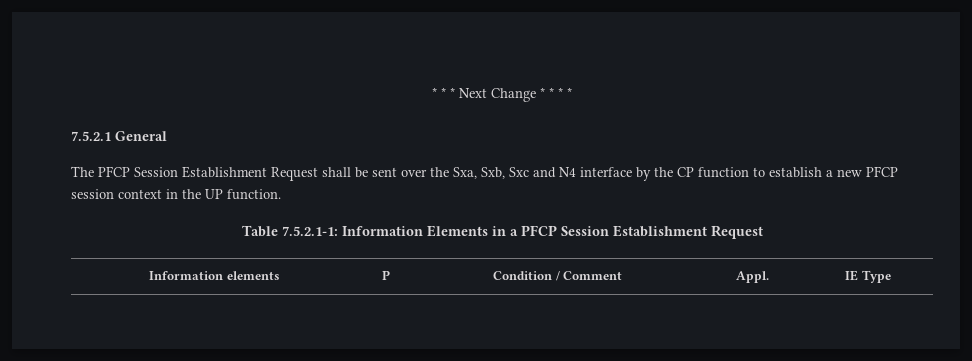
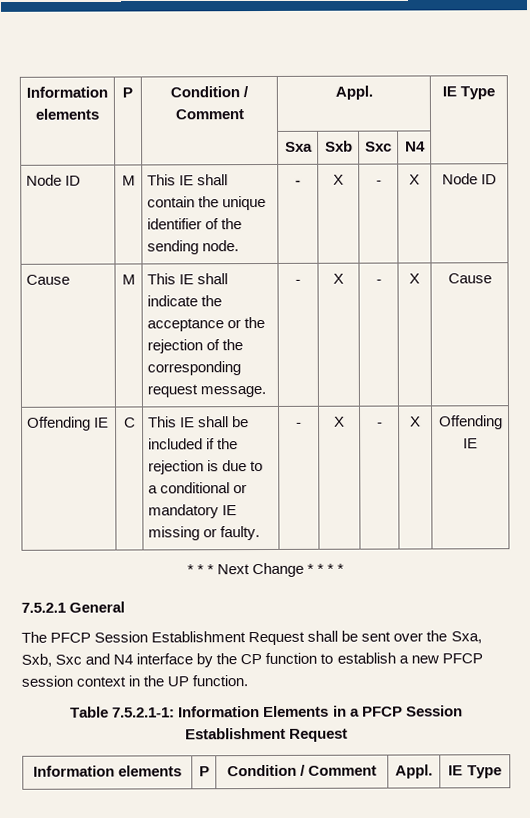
(432, 92) none -> [26,86,108,98] [35,108,99,120] [122,87,133,98] [169,86,250,98] [174,109,244,120] [334,85,373,100] [441,86,496,100] [284,141,313,152] [324,140,353,152] [365,141,392,152] [404,141,426,152] [26,174,82,186] [121,175,136,186] [147,174,229,186] [147,195,267,211] [147,218,243,230] [147,240,240,255] [295,179,301,185] [333,174,344,185] [375,180,382,185] [409,174,420,185] [441,173,498,185] [26,274,71,285] [121,274,136,285] [147,273,229,285] [147,295,223,307] [147,316,266,332] [147,339,244,354] [147,361,242,376] [147,384,267,398] [295,279,301,284] [333,273,344,284] [375,279,382,284] [409,273,420,284] [447,273,492,284] [27,416,110,431] [123,417,136,428] [148,416,250,428] [148,438,239,450] [148,460,264,475] [148,482,248,494] [148,504,238,519] [148,526,261,541] [296,422,302,427] [334,416,345,427] [376,422,383,427] [410,416,421,427] [438,415,503,430] [463,438,478,449] Information elements | P | Condition / Comment | Appl. | IE Type // | | | Sxa | Sxb | Sxc | N4 | // Node ID | M | This IE shall contain the unique identifier of the sending node. | - | X | - | X | Node ID // Cause | M | This IE shall indicate the acceptance or the rejection of the corresponding request message. | - | X | - | X | Cause // Offending IE | C | This IE shall be included if the rejection is due to a conditional or mandatory IE missing or faulty. | - | X | - | X | Offending IE //

